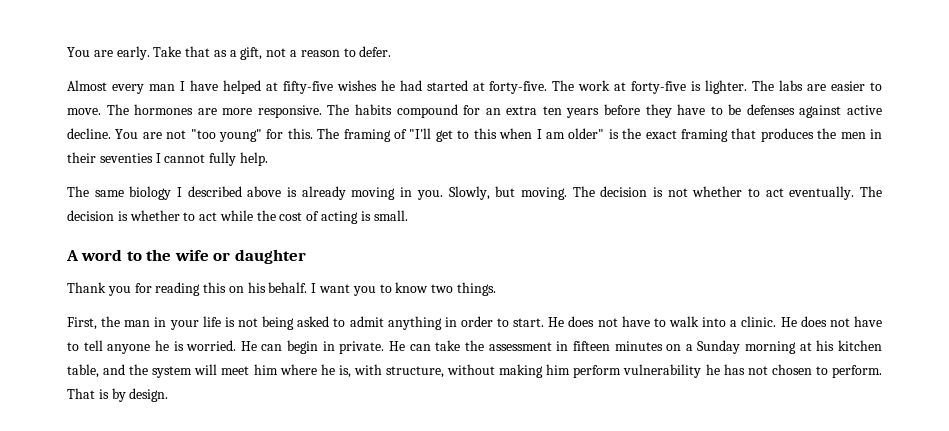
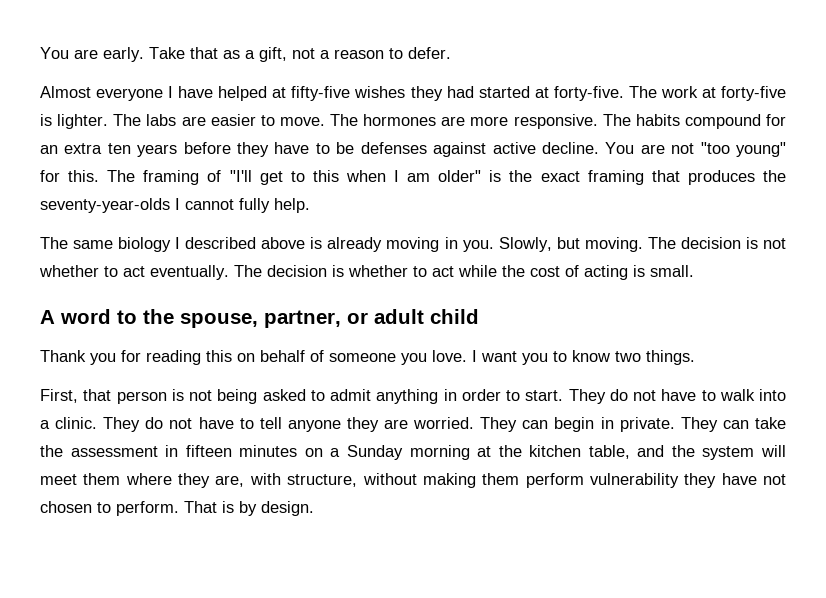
[111,84,175,94] every man -> [96,88,164,101] everyone
[380,80,395,91] he -> [410,86,443,101] they
[840,129,882,139] [67,152,153,163] men in their seventies -> [40,198,170,213] seventy-year-olds
[174,249,306,264] wife or daughter -> [180,309,479,328] spouse, partner, or adult child
[247,282,308,293] his behalf. -> [260,350,467,365] behalf of someone you love.
[101,316,221,330] the man in your life -> [83,389,167,404] that person
[548,316,595,327] He does -> [568,389,628,404] They do
[780,316,827,327] He does -> [103,417,164,432] They do
[154,340,257,351] he is worried. He -> [346,417,518,432] they are worried. They
[389,341,406,351] He -> [680,417,718,432] They
[816,340,835,351] his -> [498,445,522,457] the
[253,364,351,378] him where he is, -> [83,473,245,488] them where they are,
[546,364,571,375] him -> [482,473,520,485] them
[705,364,745,375] he has -> [684,473,757,488] they have

